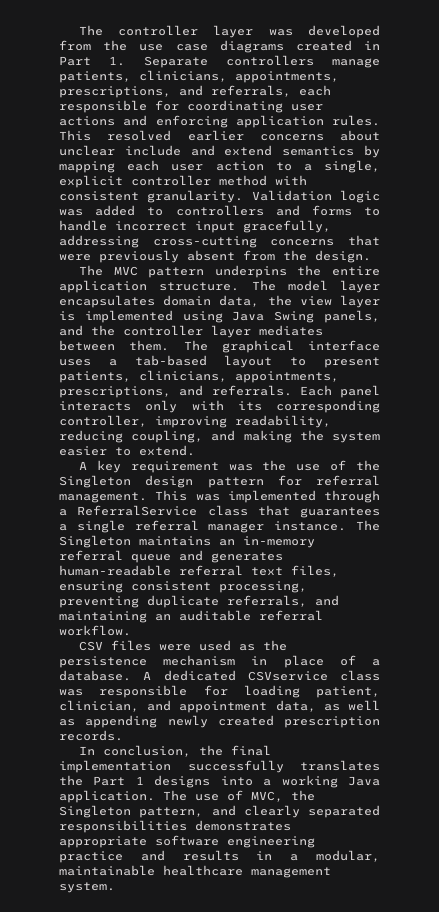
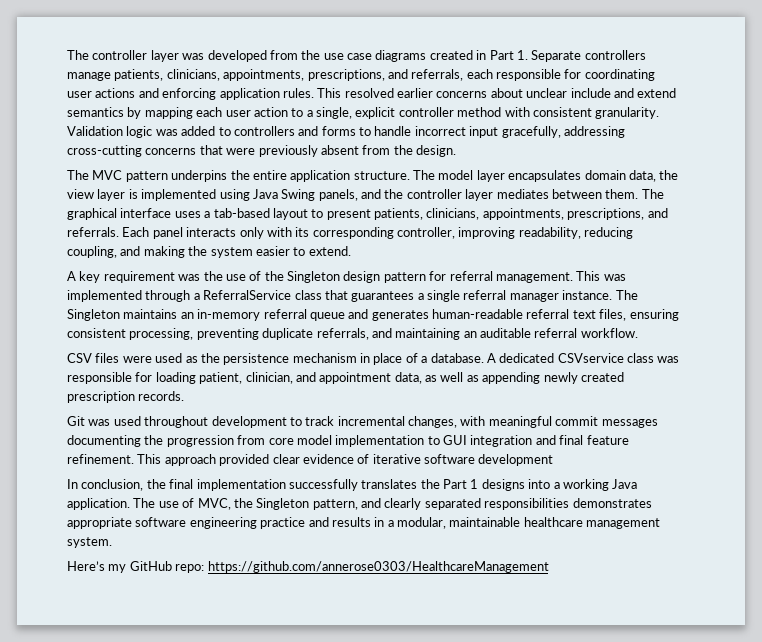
(123, 735) none -> [67,416,658,428] [67,435,629,447] [67,454,554,466] // Git was used throughout development to track incremental changes, with meaningful commit messages documenting the progression from core model implementation to GUI integration and final feature refinement. This approach provided clear evidence of iterative software development
(115, 887) none -> [67,561,549,573] // Here’s my GitHub repo: https://github.com/annerose0303/HealthcareManagement

